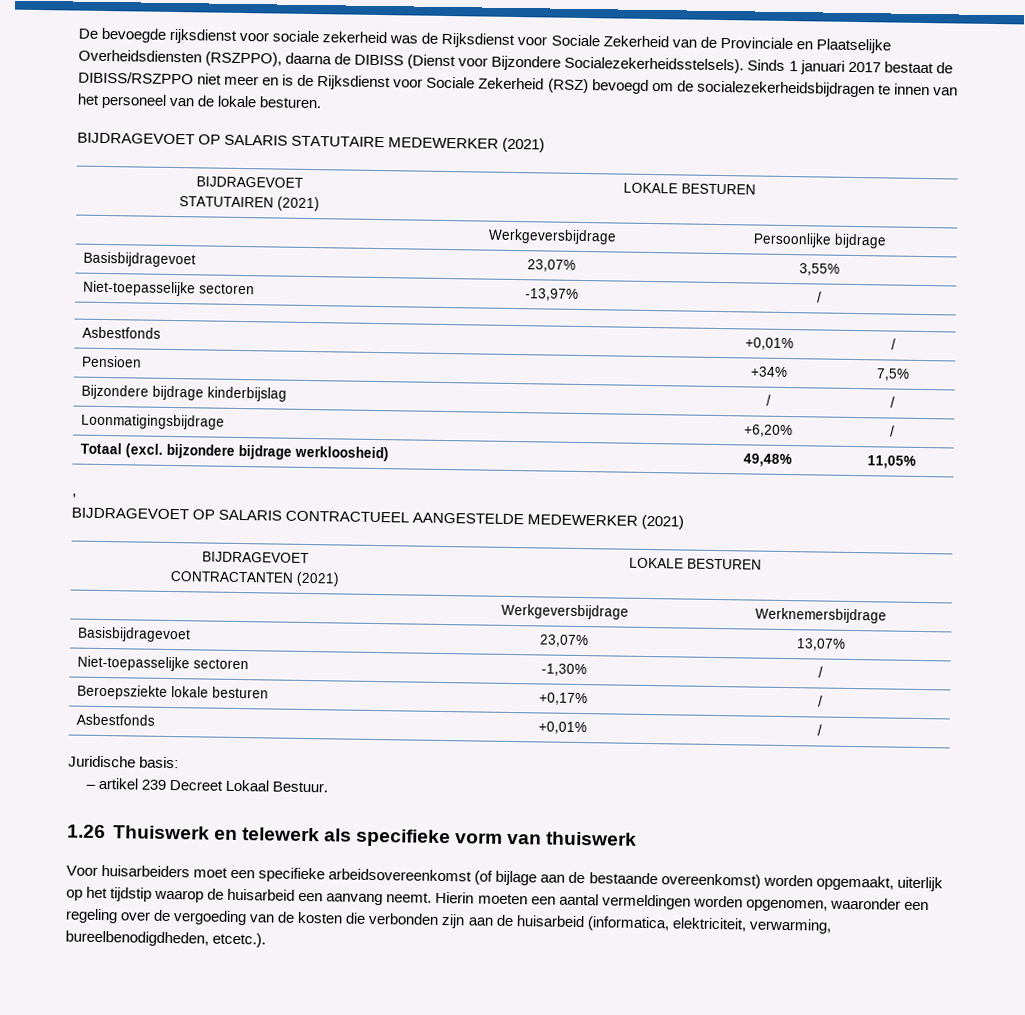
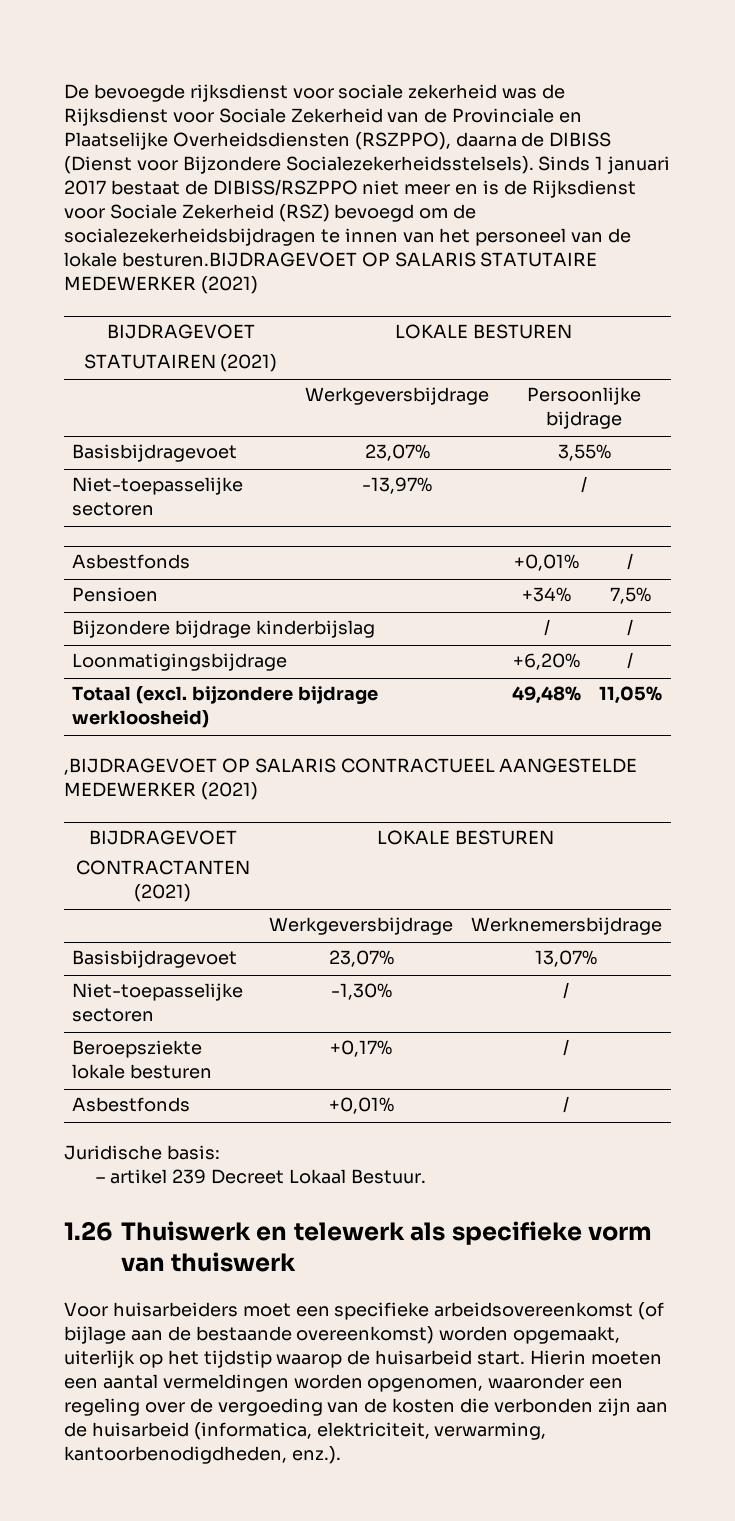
[259,96,322,109] [77,132,195,145] besturen. // BIJDRAGEVOET -> [121,252,357,267] besturen.BIJDRAGEVOET
[72,493,77,498] [71,507,189,520] , // BIJDRAGEVOET -> [64,758,217,775] ,BIJDRAGEVOET
[298,892,433,906] een aanvang neemt. -> [477,1351,526,1365] start.
[65,930,267,948] bureelbenodigdheden, etcetc.). -> [64,1446,341,1464] kantoorbenodigdheden, enz.).

